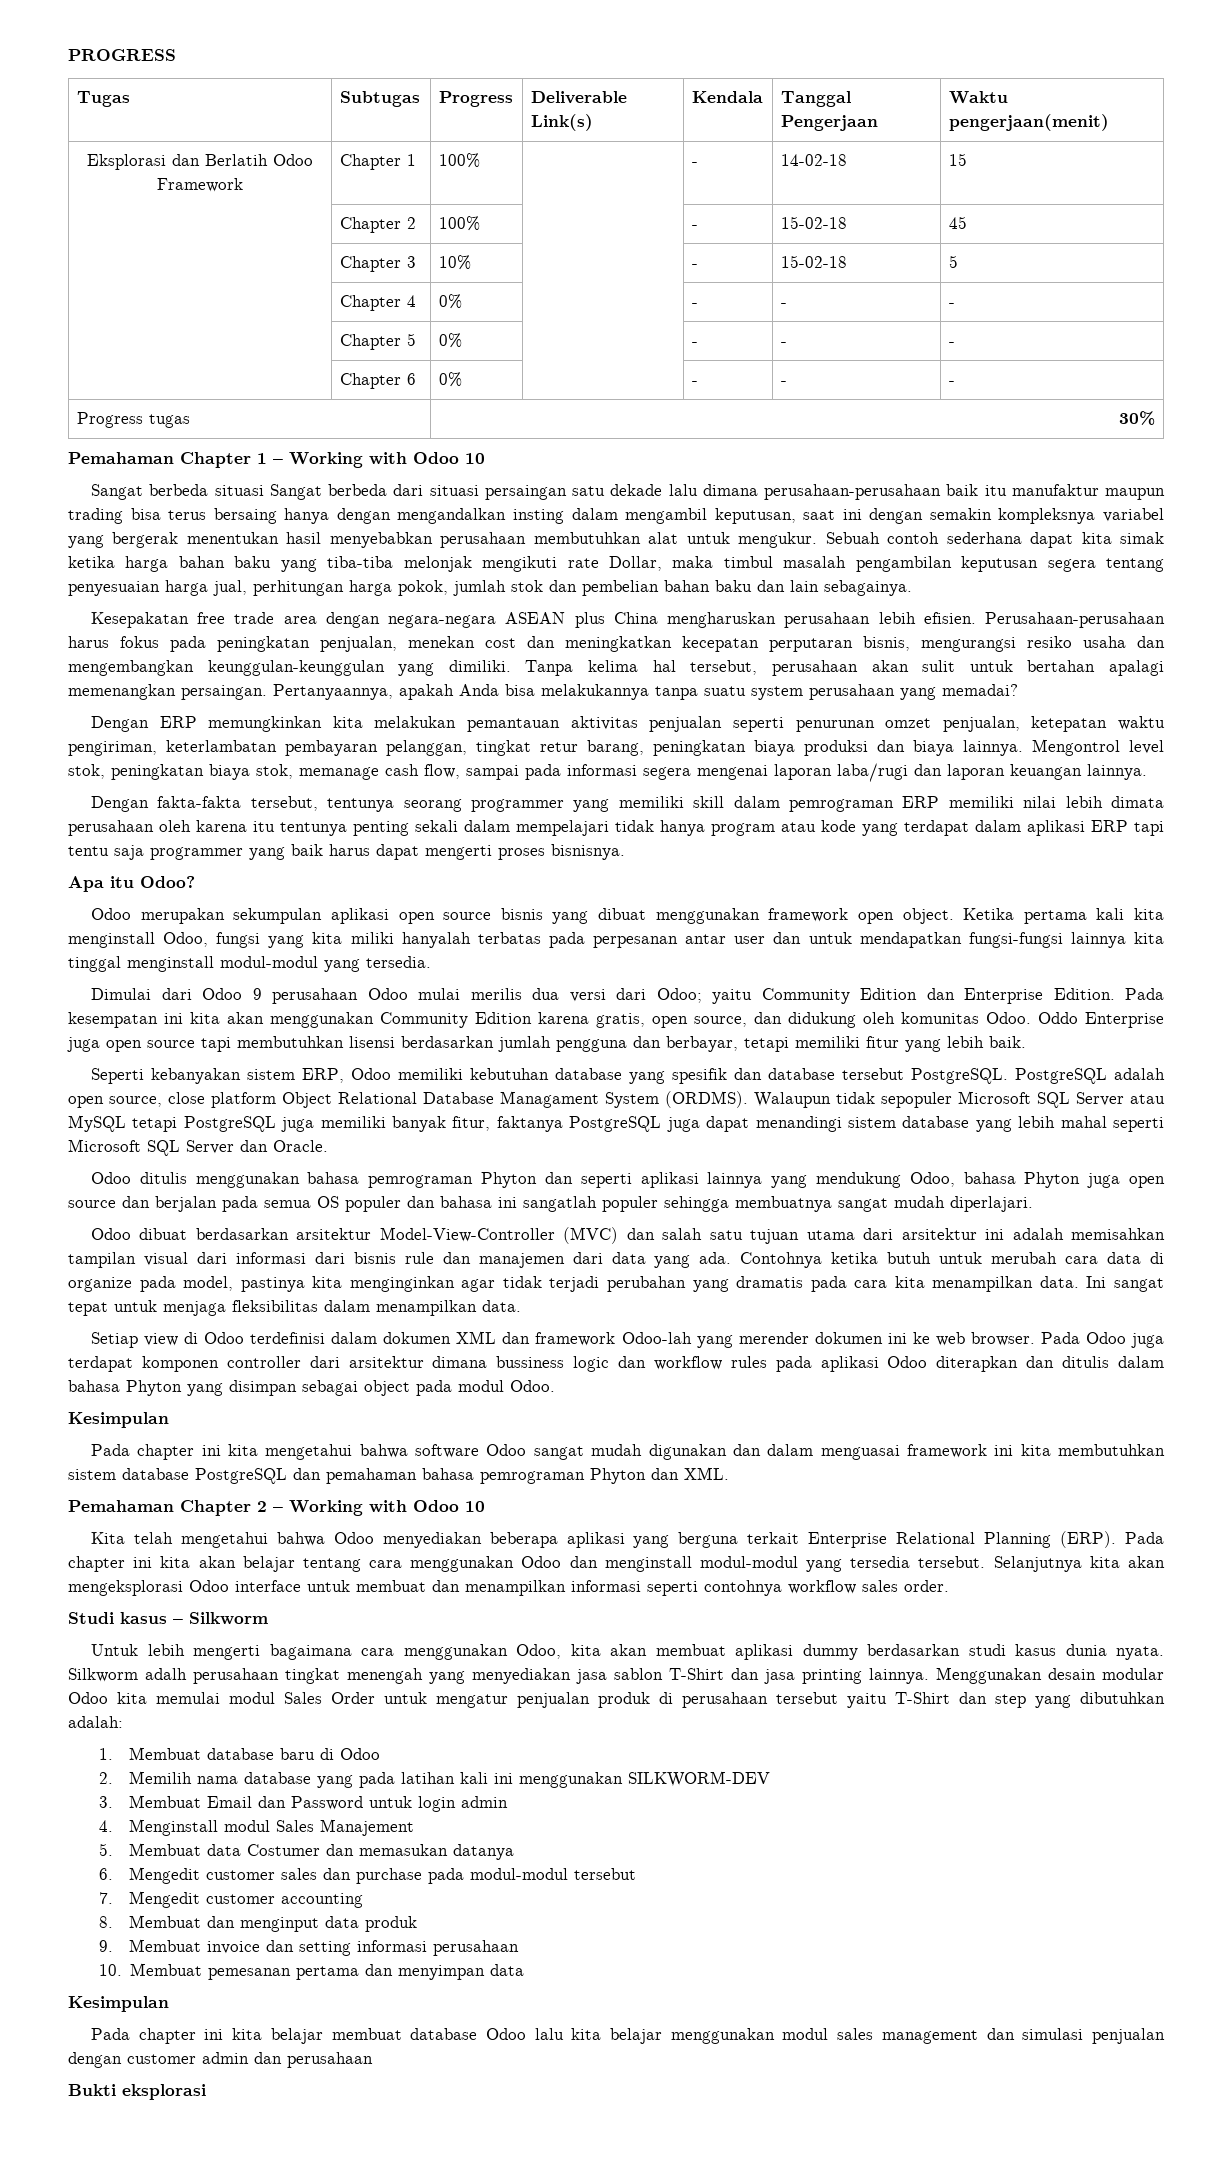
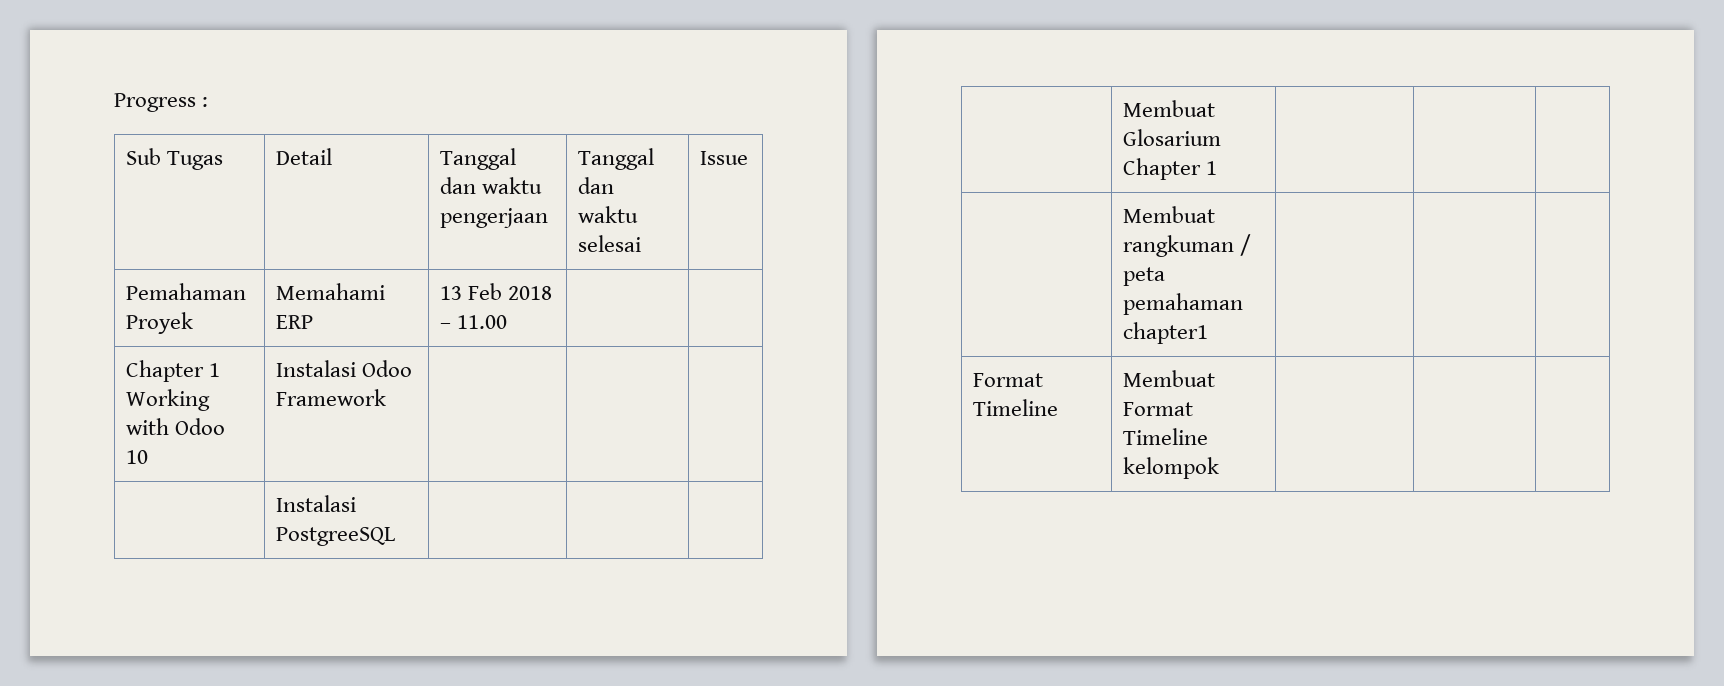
[68,49,176,61] [76,91,130,107] [339,91,420,107] [438,91,513,107] [530,91,627,104] [530,114,593,131] [691,91,763,103] [780,91,851,107] [780,115,878,131] [948,91,1008,104] [948,114,1109,131] [87,154,313,170] [157,178,243,192] [339,154,416,170] [438,153,480,168] [691,162,698,166] [780,154,847,166] [948,153,967,166] [339,217,416,233] [438,216,480,231] [691,225,698,229] [780,216,847,229] [948,216,967,229] [339,256,416,272] [438,255,471,270] [691,264,698,268] [780,255,847,268] [948,255,958,268] [339,295,416,311] [438,294,462,309] [691,303,698,307] [780,303,787,307] [948,303,955,307] [339,333,416,350] [438,333,462,348] [691,342,698,346] [780,342,787,346] [948,342,955,346] [339,373,416,389] [438,372,462,387] [691,381,698,385] [780,381,787,385] [948,381,955,385] [76,412,190,428] [1119,411,1156,425] [68,452,485,468] [91,484,1165,500] [68,508,1164,524] [68,532,1165,548] [68,556,1164,572] [68,580,912,596] [91,612,1166,628] [68,636,1165,652] [68,660,1165,676] [68,684,1018,700] [91,716,1165,732] [68,739,1164,756] [68,763,1147,782] [91,796,1164,812] [68,820,1164,836] [68,844,625,860] [68,876,195,892] [91,908,1164,924] [68,932,1164,948] [68,956,431,972] [91,988,1164,1004] [68,1012,1164,1028] [67,1036,1026,1052] [91,1068,1166,1084] [68,1091,1165,1108] [68,1115,1164,1132] [68,1139,328,1156] [91,1172,1165,1188] [68,1196,1033,1212] [91,1227,1166,1244] [68,1252,1165,1268] [68,1276,1164,1292] [68,1300,521,1316] [91,1331,1164,1348] [68,1356,1164,1372] [68,1380,555,1396] [68,1412,169,1428] [91,1444,1166,1460] [68,1467,729,1484] [68,1500,485,1516] [91,1531,1165,1548] [68,1556,1165,1572] [68,1580,949,1596] [68,1612,268,1625] [91,1644,1164,1660] [68,1667,1164,1684] [68,1692,1165,1708] [68,1716,123,1728] [98,1747,381,1760] [98,1771,771,1788] [98,1795,509,1812] [98,1819,415,1836] [98,1843,515,1860] [98,1867,637,1884] [98,1891,364,1908] [98,1915,418,1932] [98,1939,520,1956] [98,1963,524,1980] [68,1996,169,2012] [91,2028,1166,2044] [68,2052,373,2068] [68,2084,206,2100] PROGRESS // Tugas | Subtugas | Progress | Deliverable Link(s) | Kendala | Tanggal Pengerjaan | Waktu pengerjaan(menit) // Eksplorasi dan Berlatih Odoo Framework | Chapter 1 | 100% | | - | 14-02-18 | 15 // | Chapter 2 | 100% | | - | 15-02-18 | 45 // | Chapter 3 | 10% | | - | 15-02-18 | 5 // | Chapter 4 | 0% | | - | - | - // | Chapter 5 | 0% | | - | - | - // | Chapter 6 | 0% | | - | - | - // Progress tugas | 30% // Pemahaman Chapter 1 – Working with Odoo 10 // Sangat berbeda situasi Sangat berbeda dari situasi persaingan satu dekade lalu dimana perusahaan-perusahaan baik itu manufaktur maupun trading bisa terus bersaing hanya dengan mengandalkan insting dalam mengambil keputusan, saat ini dengan semakin kompleksnya variabel yang bergerak menentukan hasil menyebabkan perusahaan membutuhkan alat untuk mengukur. Sebuah contoh sederhana dapat kita simak ketika harga bahan baku yang tiba-tiba melonjak mengikuti rate Dollar, maka timbul masalah pengambilan keputusan segera tentang penyesuaian harga jual, perhitungan harga pokok, jumlah stok dan pembelian bahan baku dan lain sebagainya. // Kesepakatan free trade area dengan negara-negara ASEAN plus China mengharuskan perusahaan lebih efisien. Perusahaan-perusahaan harus fokus pada peningkatan penjualan, menekan cost dan meningkatkan kecepatan perputaran bisnis, mengurangsi resiko usaha dan mengembangkan keunggulan-keunggulan yang dimiliki. Tanpa kelima hal tersebut, perusahaan akan sulit untuk bertahan apalagi memenangkan persaingan. Pertanyaannya, apakah Anda bisa melakukannya tanpa suatu system perusahaan yang memadai? // Dengan ERP memungkinkan kita melakukan pemantauan aktivitas penjualan seperti penurunan omzet penjualan, ketepatan waktu pengiriman, keterlambatan pembayaran pelanggan, tingkat retur barang, peningkatan biaya produksi dan biaya lainnya. Mengontrol level stok, peningkatan biaya stok, memanage cash flow, sampai pada informasi segera mengenai laporan laba/rugi dan laporan keuangan lainnya. // Dengan fakta-fakta tersebut, tentunya seorang programmer yang memiliki skill dalam pemrograman ERP memiliki nilai lebih dimata perusahaan oleh karena itu tentunya penting sekali dalam mempelajari tidak hanya program atau kode yang terdapat dalam aplikasi ERP tapi tentu saja programmer yang baik harus dapat mengerti proses bisnisnya. // Apa itu Odoo? // Odoo merupakan sekumpulan aplikasi open source bisnis yang dibuat menggunakan framework open object. Ketika pertama kali kita menginstall Odoo, fungsi yang kita miliki hanyalah terbatas pada perpesanan antar user dan untuk mendapatkan fungsi-fungsi lainnya kita tinggal menginstall modul-modul yang tersedia. // Dimulai dari Odoo 9 perusahaan Odoo mulai merilis dua versi dari Odoo; yaitu Community Edition dan Enterprise Edition. Pada kesempatan ini kita akan menggunakan Community Edition karena gratis, open source, dan didukung oleh komunitas Odoo. Oddo Enterprise juga open source tapi membutuhkan lisensi berdasarkan jumlah pengguna dan berbayar, tetapi memiliki fitur yang lebih baik. // Seperti kebanyakan sistem ERP, Odoo memiliki kebutuhan database yang spesifik dan database tersebut PostgreSQL. PostgreSQL adalah open source, close platform Object Relational Database Managament System (ORDMS). Walaupun tidak sepopuler Microsoft SQL Server atau MySQL tetapi PostgreSQL juga memiliki banyak fitur, faktanya PostgreSQL juga dapat menandingi sistem database yang lebih mahal seperti Microsoft SQL Server dan Oracle. // Odoo ditulis menggunakan bahasa pemrograman Phyton dan seperti aplikasi lainnya yang mendukung Odoo, bahasa Phyton juga open source dan berjalan pada semua OS populer dan bahasa ini sangatlah populer sehingga membuatnya sangat mudah diperlajari. // Odoo dibuat berdasarkan arsitektur Model-View-Controller (MVC) dan salah satu tujuan utama dari arsitektur ini adalah memisahkan tampilan visual dari informasi dari bisnis rule dan manajemen dari data yang ada. Contohnya ketika butuh untuk merubah cara data di organize pada model, pastinya kita menginginkan agar tidak terjadi perubahan yang dramatis pada cara kita menampilkan data. Ini sangat tepat untuk menjaga fleksibilitas dalam menampilkan data. // Setiap view di Odoo terdefinisi dalam dokumen XML dan framework Odoo-lah yang merender dokumen ini ke web browser. Pada Odoo juga terdapat komponen controller dari arsitektur dimana bussiness logic dan workflow rules pada aplikasi Odoo diterapkan dan ditulis dalam bahasa Phyton yang disimpan sebagai object pada modul Odoo. // Kesimpulan // Pada chapter ini kita mengetahui bahwa software Odoo sangat mudah digunakan dan dalam menguasai framework ini kita membutuhkan sistem database PostgreSQL dan pemahaman bahasa pemrograman Phyton dan XML. // Pemahaman Chapter 2 – Working with Odoo 10 // Kita telah mengetahui bahwa Odoo menyediakan beberapa aplikasi yang berguna terkait Enterprise Relational Planning (ERP). Pada chapter ini kita akan belajar tentang cara menggunakan Odoo dan menginstall modul-modul yang tersedia tersebut. Selanjutnya kita akan mengeksplorasi Odoo interface untuk membuat dan menampilkan informasi seperti contohnya workflow sales order. // Studi kasus – Silkworm // Untuk lebih mengerti bagaimana cara menggunakan Odoo, kita akan membuat aplikasi dummy berdasarkan studi kasus dunia nyata. Silkworm adalh perusahaan tingkat menengah yang menyediakan jasa sablon T-Shirt dan jasa printing lainnya. Menggunakan desain modular Odoo kita memulai modul Sales Order untuk mengatur penjualan produk di perusahaan tersebut yaitu T-Shirt dan step yang dibutuhkan adalah: // 1. Membuat database baru di Odoo // 2. Memilih nama database yang pada latihan kali ini menggunakan SILKWORM-DEV // 3. Membuat Email dan Password untuk login admin // 4. Menginstall modul Sales Manajement // 5. Membuat data Costumer dan memasukan datanya // 6. Mengedit customer sales dan purchase pada modul-modul tersebut // 7. Mengedit customer accounting // 8. Membuat dan menginput data produk // 9. Membuat invoice dan setting informasi perusahaan // 10. Membuat pemesanan pertama dan menyimpan data // Kesimpulan // Pada chapter ini kita belajar membuat database Odoo lalu kita belajar menggunakan modul sales management dan simulasi penjualan dengan customer admin dan perusahaan // Bukti eksplorasi -> [114,93,209,112] [126,148,224,170] [276,148,333,165] [440,148,517,170] [440,177,543,194] [440,208,549,228] [578,148,655,170] [578,177,615,194] [578,206,639,223] [578,235,642,252] [700,151,749,165] [126,283,247,300] [126,312,194,334] [276,283,386,300] [276,315,314,329] [440,283,553,300] [440,315,508,329] [126,360,221,382] [126,389,211,411] [126,418,226,435] [126,450,149,464] [276,360,413,377] [276,389,387,406] [276,495,357,512] [276,527,396,546] [1123,100,1216,117] [1123,129,1222,146] [1123,158,1218,180] [1123,206,1216,223] [1123,234,1252,257] [1123,267,1166,286] [1123,293,1244,315] [1123,322,1209,344] [973,373,1044,387] [973,399,1059,416] [1123,370,1216,387] [1123,402,1194,416] [1123,428,1209,445] [1123,457,1220,479] Progress : // Sub Tugas | Detail | Tanggal dan waktu pengerjaan | Tanggal dan waktu selesai | Issue // Pemahaman Proyek | Memahami ERP | 13 Feb 2018 – 11.00 | | // Chapter 1 Working with Odoo 10 | Instalasi Odoo Framework | | | // | Instalasi PostgreeSQL | | | // | Membuat Glosarium Chapter 1 | | | // | Membuat rangkuman / peta pemahaman chapter1 | | | // Format Timeline | Membuat Format Timeline kelompok | | |

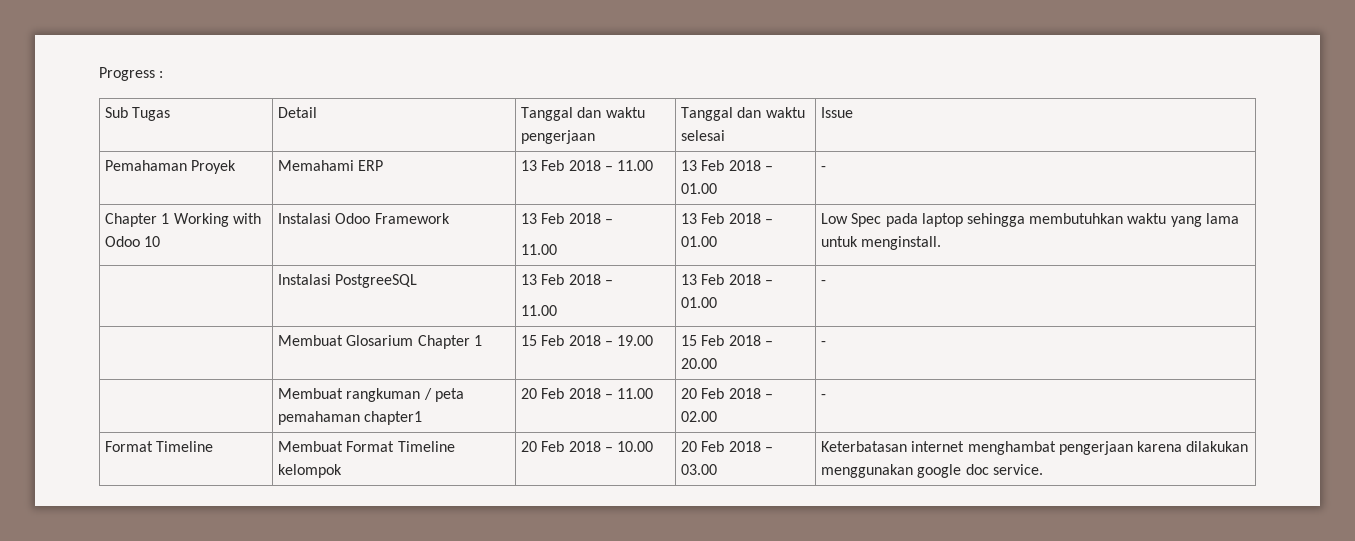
(508, 322) | -> [681,160,773,171] [681,183,718,194] [821,166,827,171] 13 Feb 2018 – 01.00 | -
[276,495,357,512] [276,527,396,546] [1123,100,1216,117] [1123,129,1222,146] [1123,158,1218,180] | | // | Instalasi PostgreeSQL | | | // | Membuat Glosarium Chapter 1 | | | -> [521,213,613,224] [521,244,558,255] [681,213,773,224] [681,236,718,247] [821,213,1239,227] [821,236,942,250] [278,274,418,288] [521,274,613,285] [521,305,558,316] [681,274,773,285] [681,297,718,308] [821,280,827,285] [278,335,482,349] [521,335,653,346] [681,335,773,346] [681,358,718,369] [821,341,827,346] 13 Feb 2018 – // 11.00 | 13 Feb 2018 – 01.00 | Low Spec pada laptop sehingga membutuhkan waktu yang lama untuk menginstall. // | Instalasi PostgreeSQL | 13 Feb 2018 – // 11.00 | 13 Feb 2018 – 01.00 | - // | Membuat Glosarium Chapter 1 | 15 Feb 2018 – 19.00 | 15 Feb 2018 – 20.00 | -
(1209, 333) | | -> [521,388,653,399] [681,388,773,399] [681,411,718,422] [821,394,827,399] 20 Feb 2018 – 11.00 | 20 Feb 2018 – 02.00 | -
(1220, 468) | | -> [521,441,653,452] [681,441,773,452] [681,464,718,475] [821,441,1249,455] [821,464,1043,478] 20 Feb 2018 – 10.00 | 20 Feb 2018 – 03.00 | Keterbatasan internet menghambat pengerjaan karena dilakukan menggunakan google doc service.

